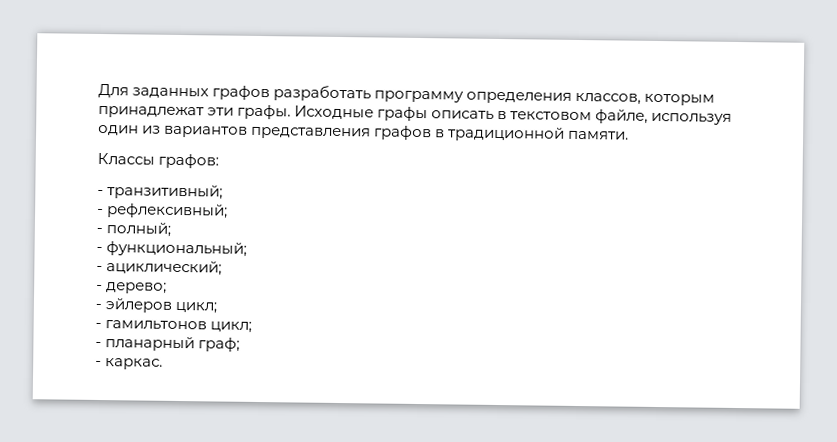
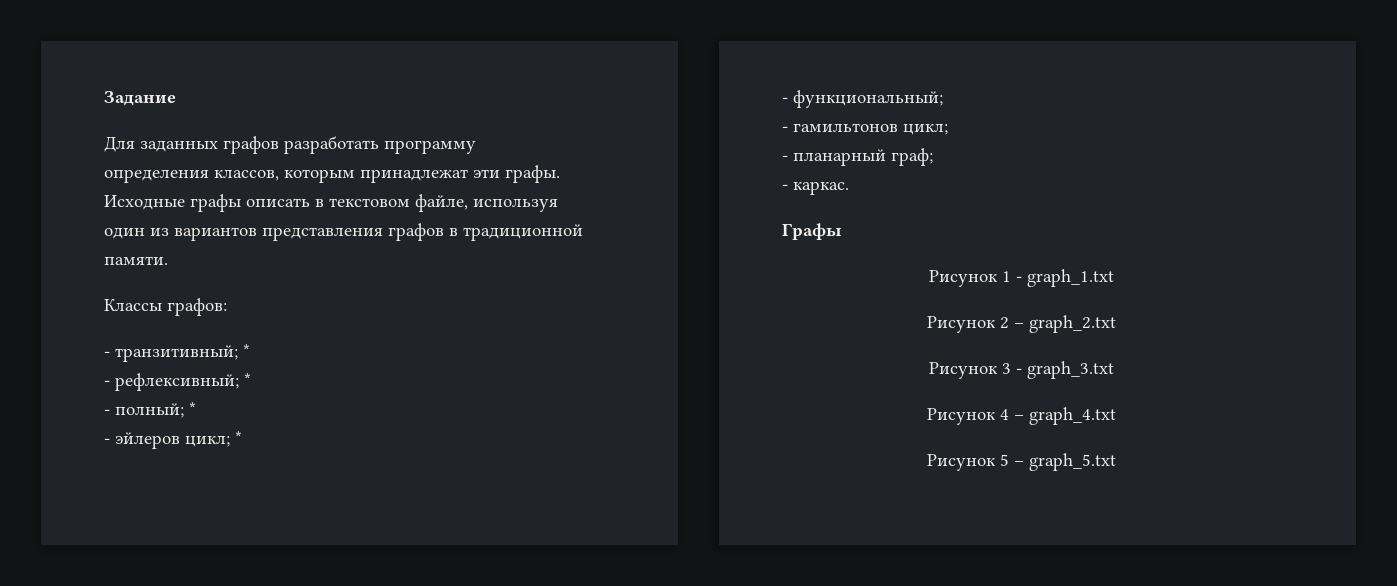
(98, 91) none -> [104,91,176,106] Задание //
(224, 192) none -> [243,344,250,357] *
(229, 211) none -> [244,373,251,386] *
[96,241,248,257] [96,260,223,276] [96,282,168,294] // - функциональный; // - ациклический; // - дерево; -> [189,402,196,415] *
(218, 307) none -> [235,431,242,444] [782,90,943,108] * // - функциональный;
(164, 364) none -> [782,223,842,240] [929,269,1114,287] [927,315,1116,333] [929,361,1114,379] [927,407,1116,425] [927,453,1116,471] // Графы // Рисунок 1 - graph_1.txt // Рисунок 2 – graph_2.txt // Рисунок 3 - graph_3.txt // Рисунок 4 – graph_4.txt // Рисунок 5 – graph_5.txt

